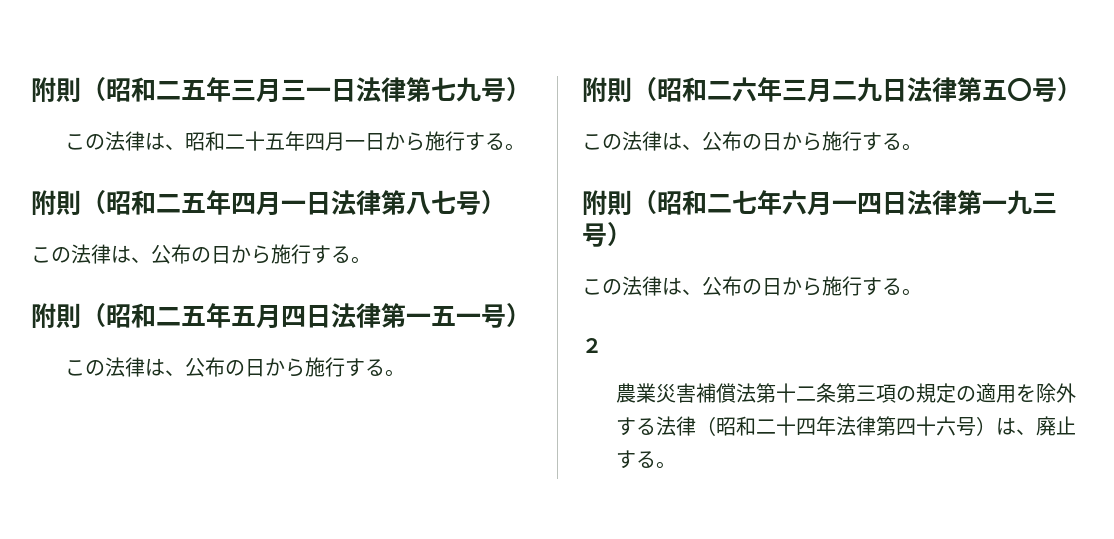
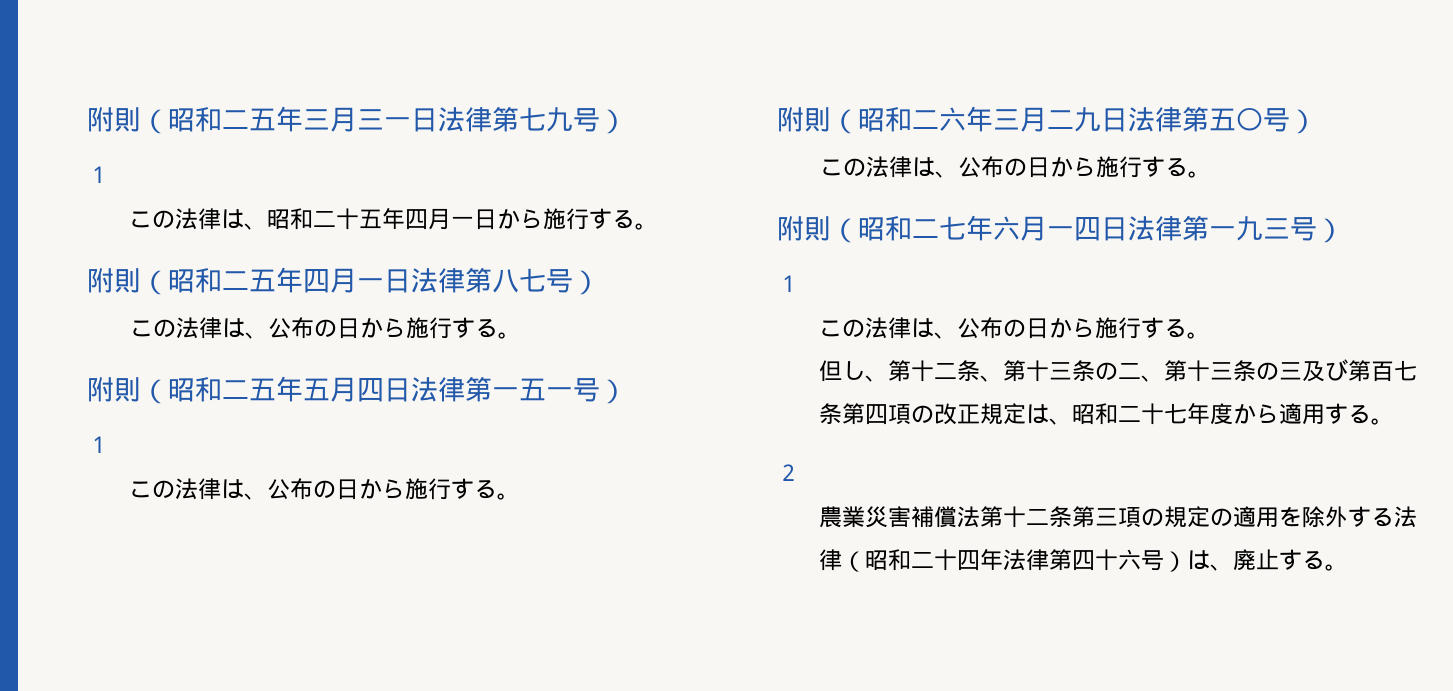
(531, 89) none -> [87,166,110,183] // １
(531, 315) none -> [87,436,110,453] // １
[582,276,922,296] // この法律は、公布の日から施行する。 -> [777,275,800,292] [819,317,1211,339] [819,359,1418,382] [819,403,1395,425] // １ // この法律は、公布の日から施行する。 // 但し、第十二条、第十三条の二、第十三条の三及び第百七条第四項の改正規定は、昭和二十七年度から適用する。

